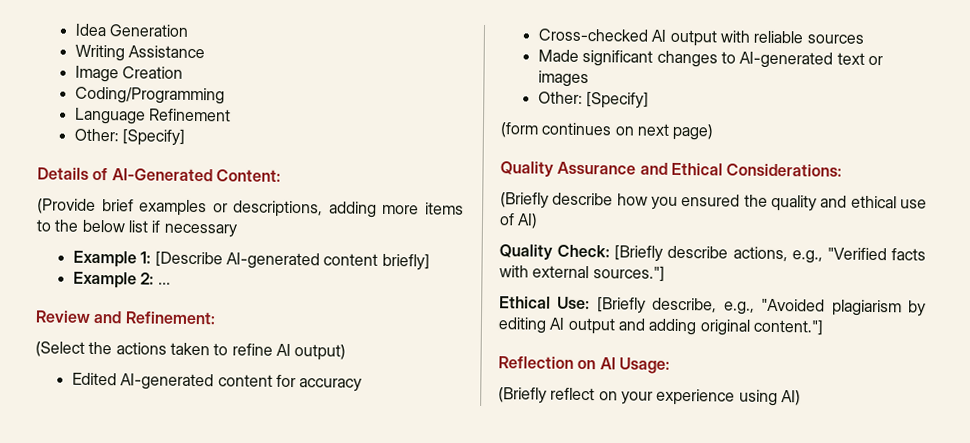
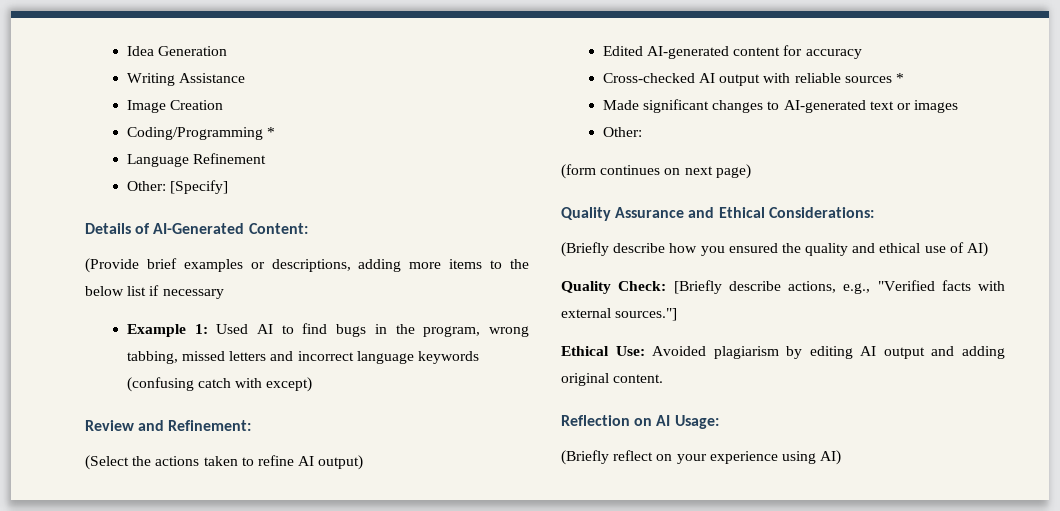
(225, 95) none -> [267,127,276,137] *
[154,250,430,271] [72,271,171,289] [Describe AI-generated content briefly] // Example 2: ... -> [216,323,529,337] [126,351,479,364] [126,377,313,392] Used AI to find bugs in the program, wrong tabbing, missed letters and incorrect language keywords (confusing catch with except)
(864, 39) none -> [895,73,904,83] *
[586,91,650,109] [Specify] -> (642, 132) none
[596,296,826,315] [Briefly describe, e.g., "Avoided -> [652,346,707,356] Avoided
[752,318,824,336] content."] -> [613,374,664,383] content.

